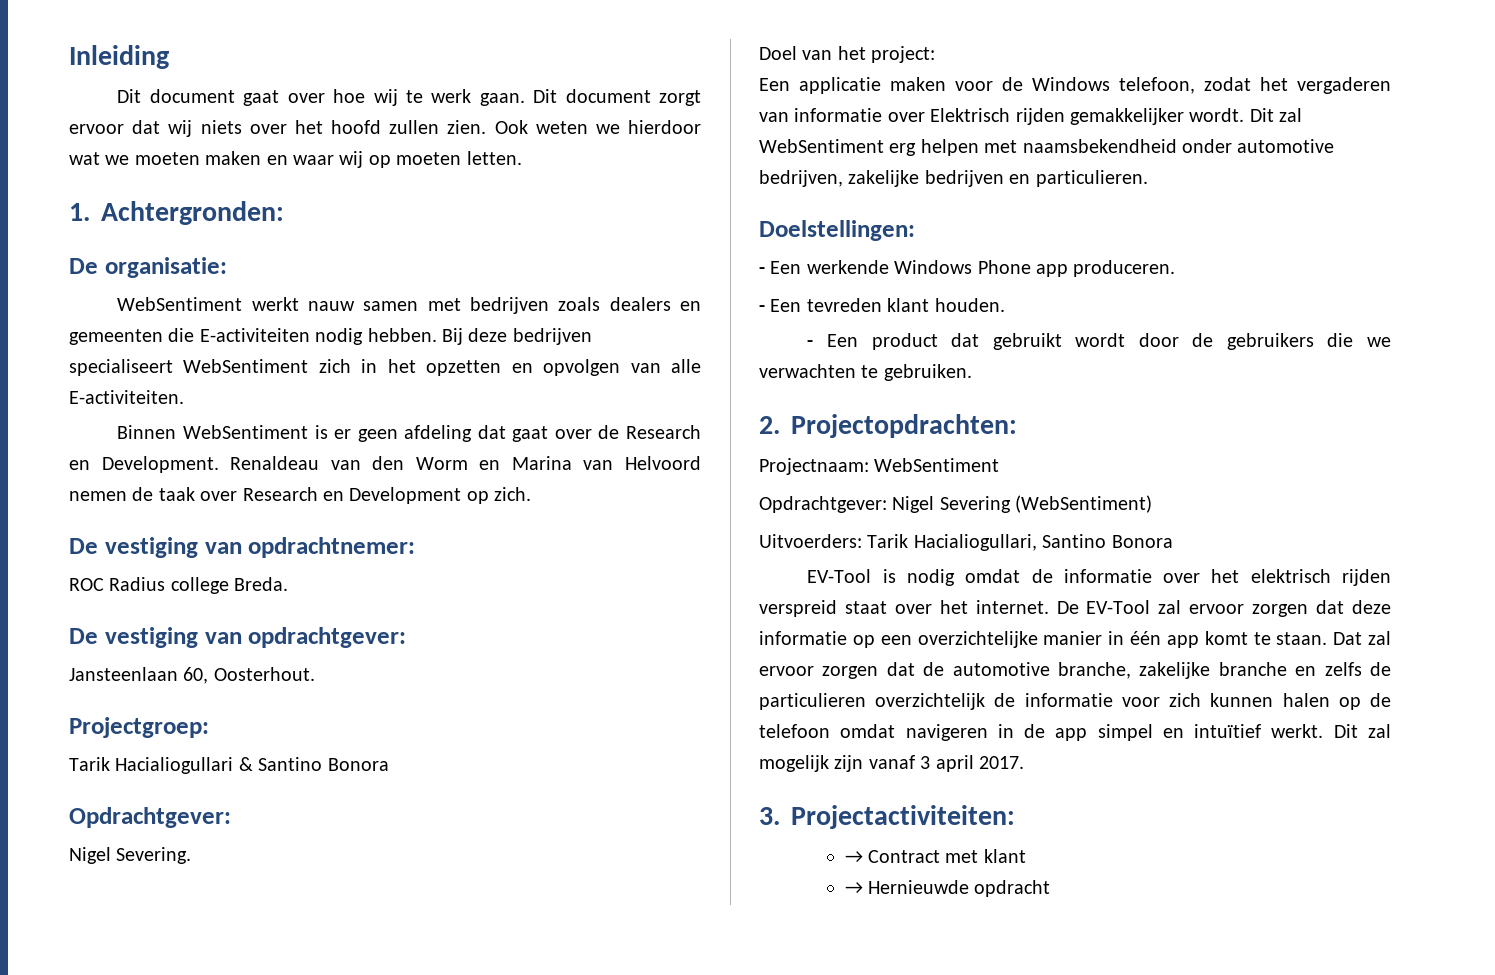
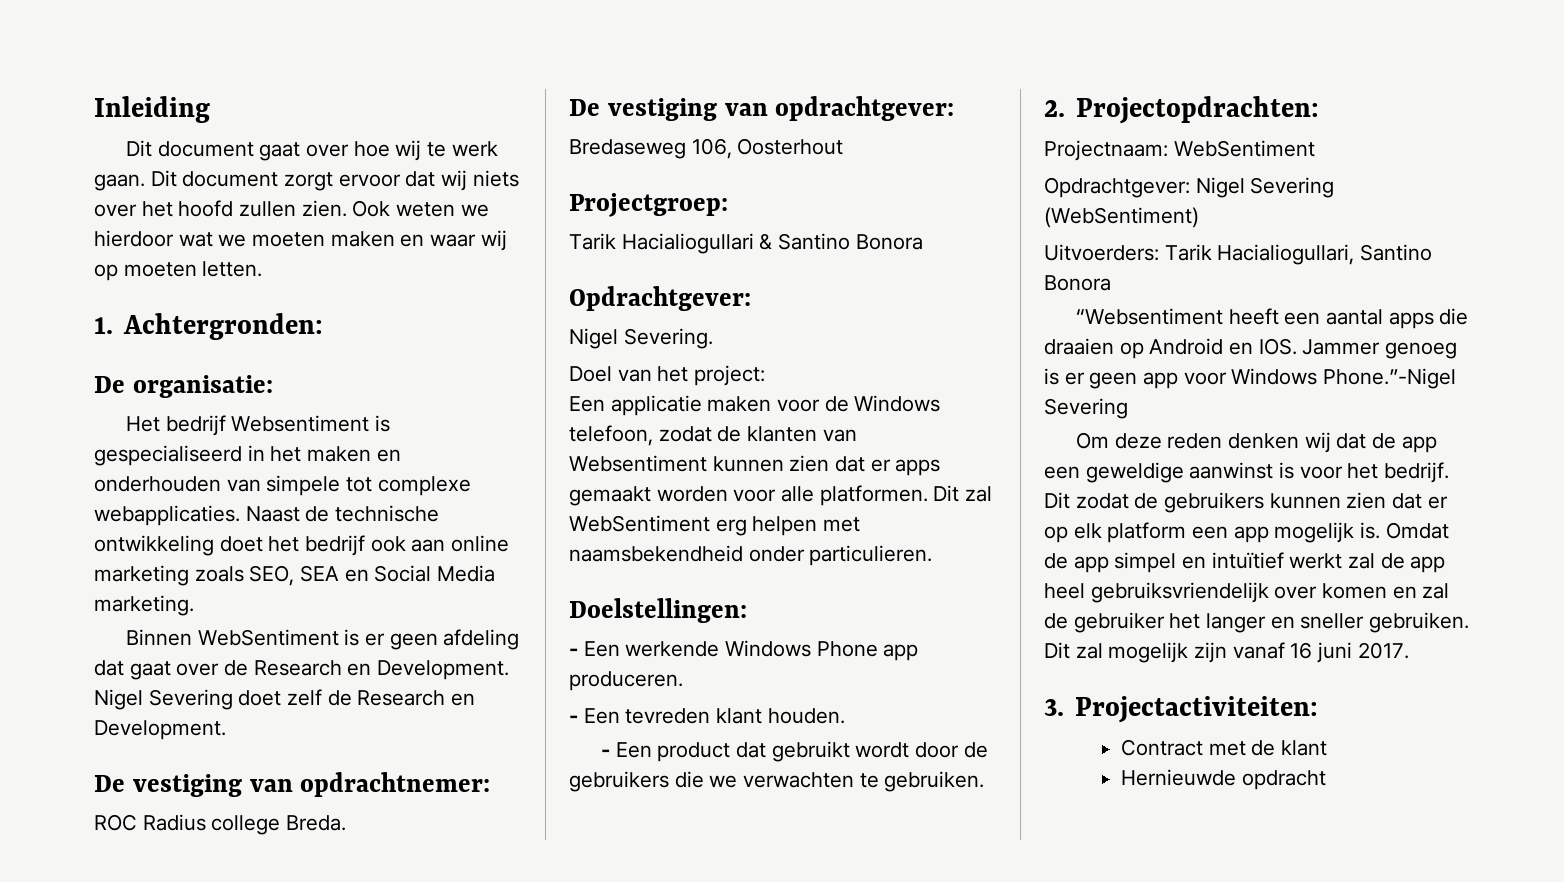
[117,297,701,314] [69,328,592,345] [69,359,702,376] [69,390,184,404] WebSentiment werkt nauw samen met bedrijven zoals dealers en gemeenten die E-activiteiten nodig hebben. Bij deze bedrijven specialiseert WebSentiment zich in het opzetten en opvolgen van alle E-activiteiten. -> [126,415,391,436] [94,445,401,466] [94,475,471,496] [94,505,440,526] [94,535,510,556] [94,565,496,586] [94,595,194,616] Het bedrijf Websentiment is gespecialiseerd in het maken en onderhouden van simpele tot complexe webapplicaties. Naast de technische ontwikkeling doet het bedrijf ook aan online marketing zoals SEO, SEA en Social Media marketing.
[230,456,701,470] [69,487,532,504] Renaldeau van den Worm en Marina van Helvoord nemen de taak over Research en Development op zich. -> [94,689,476,710] [94,720,226,740] Nigel Severing doet zelf de Research en Development.
[69,667,315,684] Jansteenlaan 60, Oosterhout. -> [569,138,844,159] Bredaseweg 106, Oosterhout
[1260,77,1391,94] [759,108,1245,125] het vergaderen van informatie over Elektrisch rijden gemakkelijker wordt. -> [717,426,857,442] [569,455,941,476] [569,485,928,506] de klanten van Websentiment kunnen zien dat er apps gemaakt worden voor alle platformen.
[1237,139,1335,153] [759,170,1031,187] automotive bedrijven, zakelijke bedrijven en -> (805, 554) none
[807,569,1391,586] [759,600,1391,617] [759,631,1391,648] [759,662,1391,679] [759,693,1391,710] [759,724,1014,741] EV-Tool is nodig omdat de informatie over het elektrisch rijden verspreid staat over het internet. De EV-Tool zal ervoor zorgen dat deze informatie op een overzichtelijke manier in één app komt te staan. Dat zal ervoor zorgen dat de automotive branche, zakelijke branche en zelfs de particulieren overzichtelijk de informatie voor zich kunnen halen op de telefoon omdat navigeren in -> [1076,308,1469,329] [1044,338,1458,359] [1044,368,1457,389] [1044,398,1128,419] [1076,432,1437,453] [1044,462,1450,483] [1044,492,1448,513] [1044,522,1449,543] “Websentiment heeft een aantal apps die draaien op Android en IOS. Jammer genoeg is er geen app voor Windows Phone.”-Nigel Severing // Om deze reden denken wij dat de app een geweldige aanwinst is voor het bedrijf. Dit zodat de gebruikers kunnen zien dat er op elk platform een app mogelijk is. Omdat
[1271,724,1324,738] werkt. -> [1289,553,1446,573] [1044,582,1450,603] [1044,612,1470,633] werkt zal de app heel gebruiksvriendelijk over komen en zal de gebruiker het langer en sneller gebruiken.
[920,755,974,772] 3 april -> [1290,642,1353,663] 16 juni
[844,851,863,863] → -> (1318, 709) none
(979, 856) none -> [1251,740,1276,756] de
[844,882,863,894] → -> (1327, 748) none

